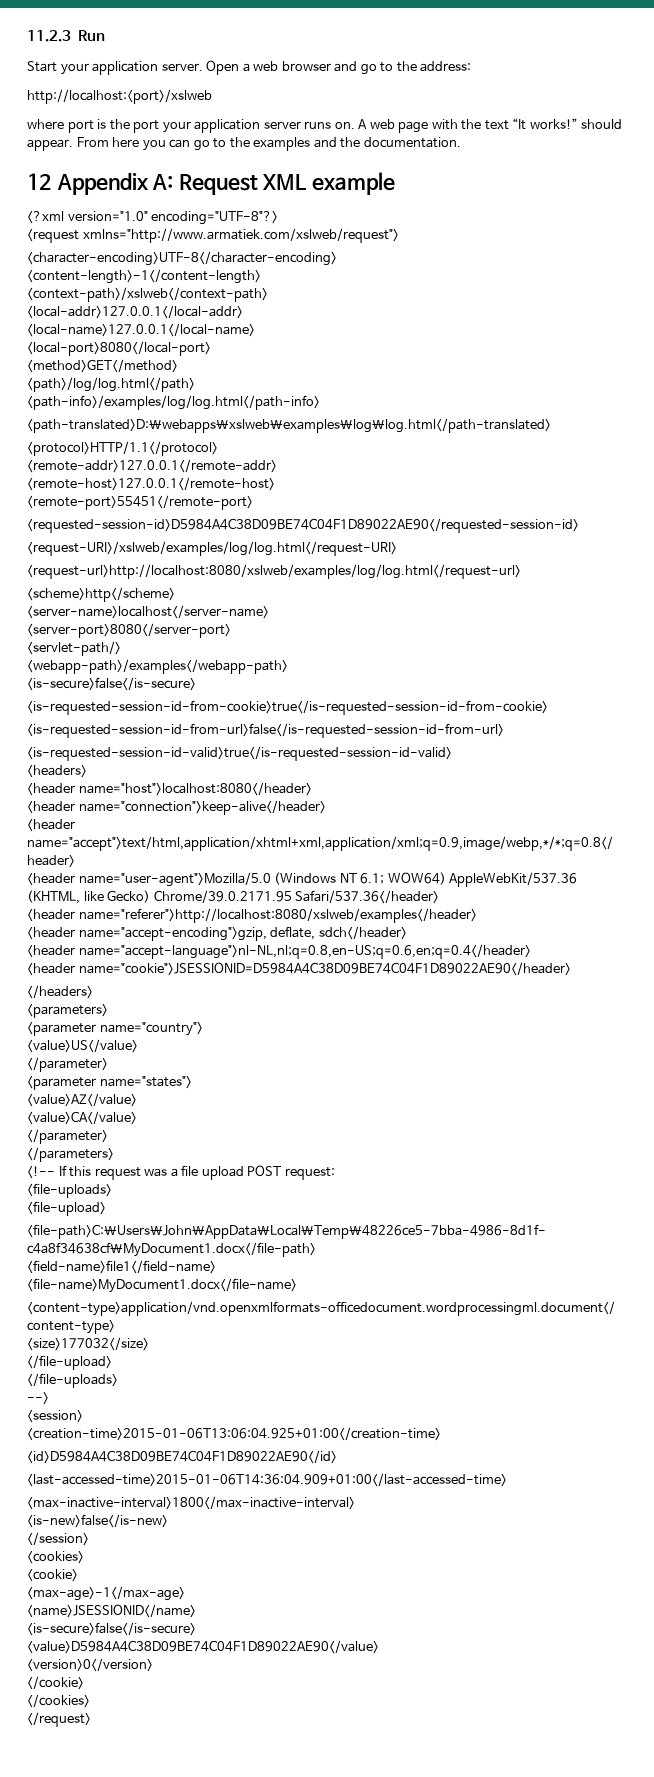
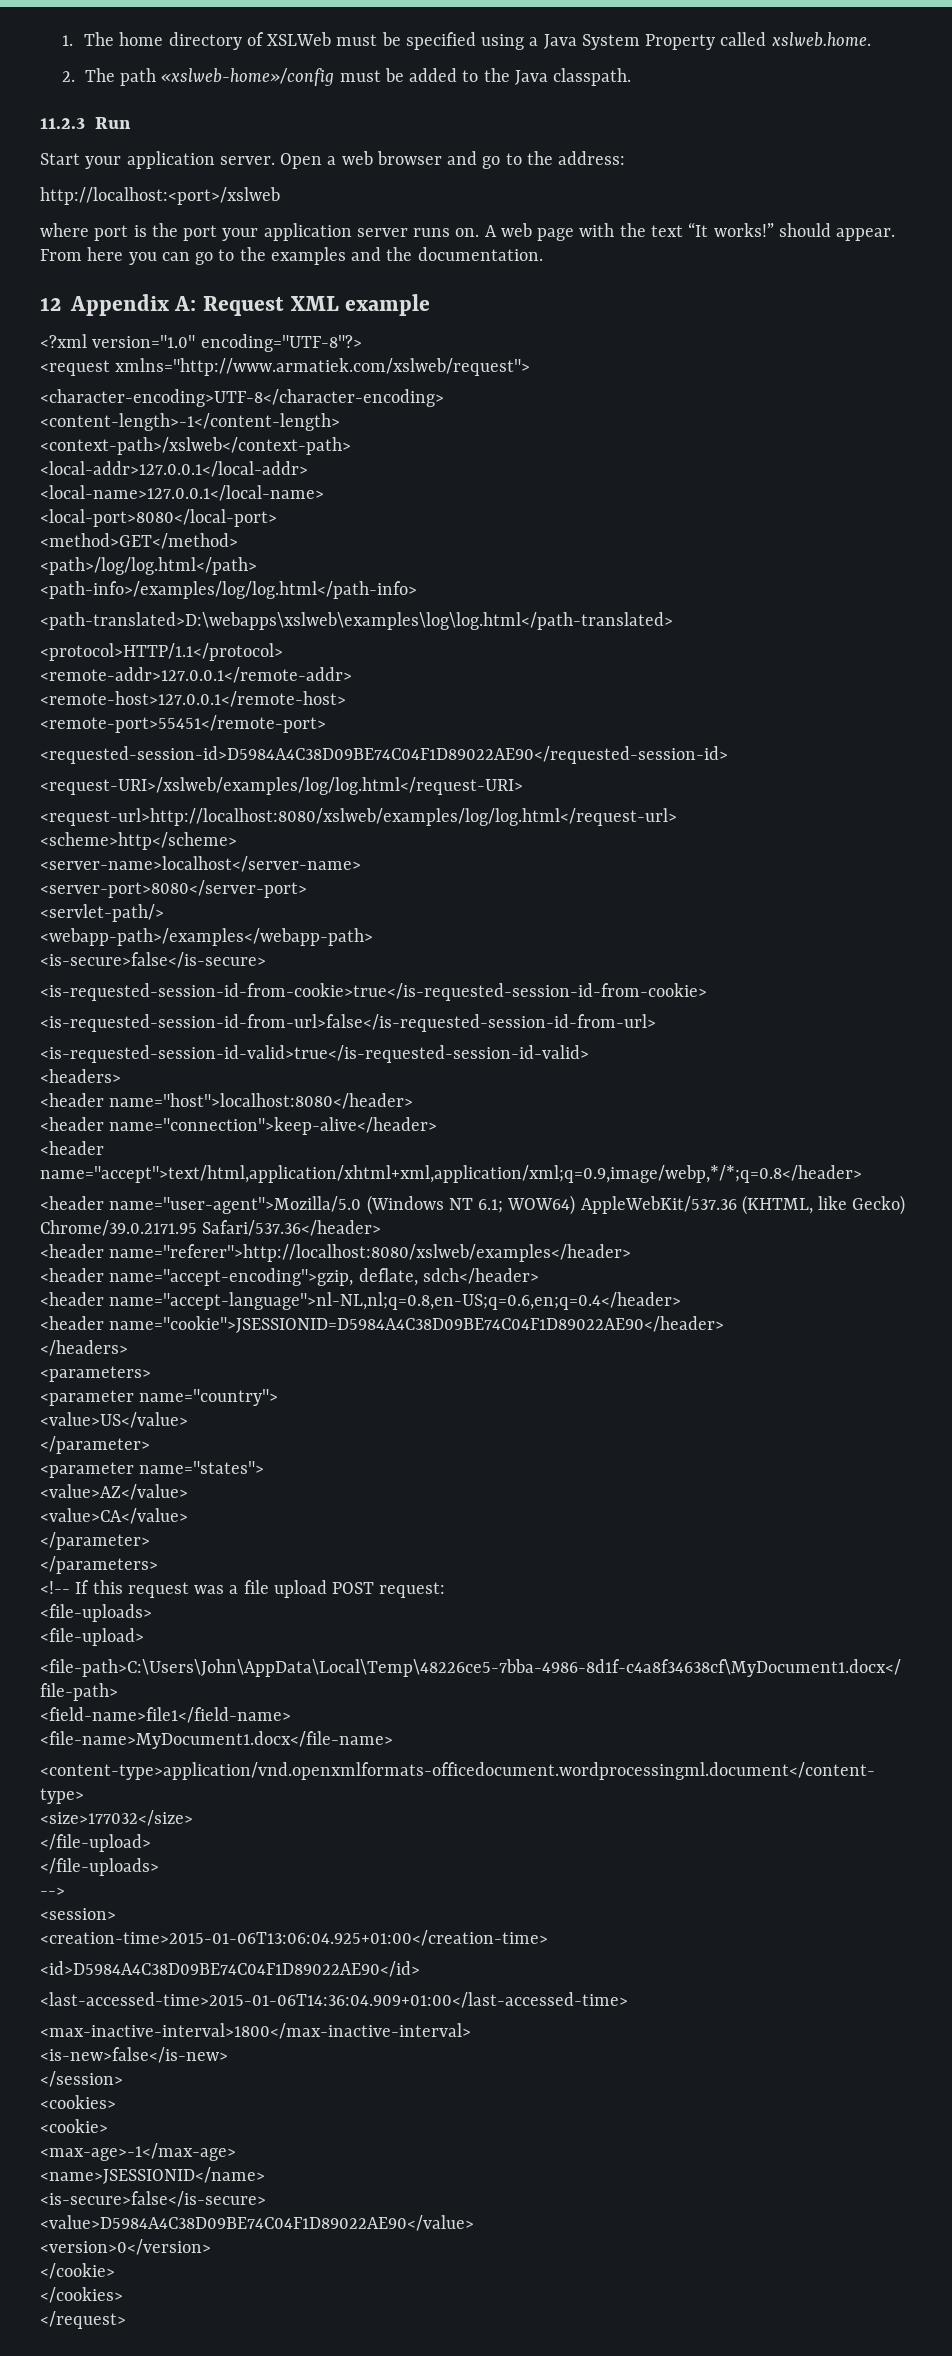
(27, 36) none -> [62,32,871,50] [62,68,632,86] 1. The home directory of XSLWeb must be specified using a Java System Property called xslweb.home. // 2. The path «xslweb-home»/config must be added to the Java classpath. //

